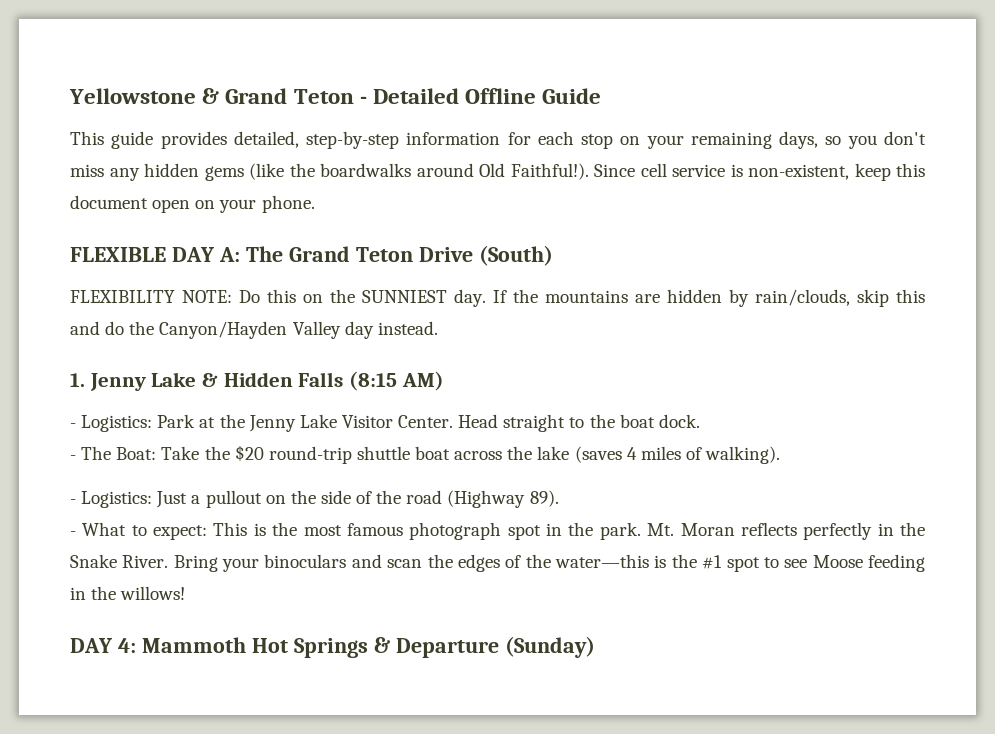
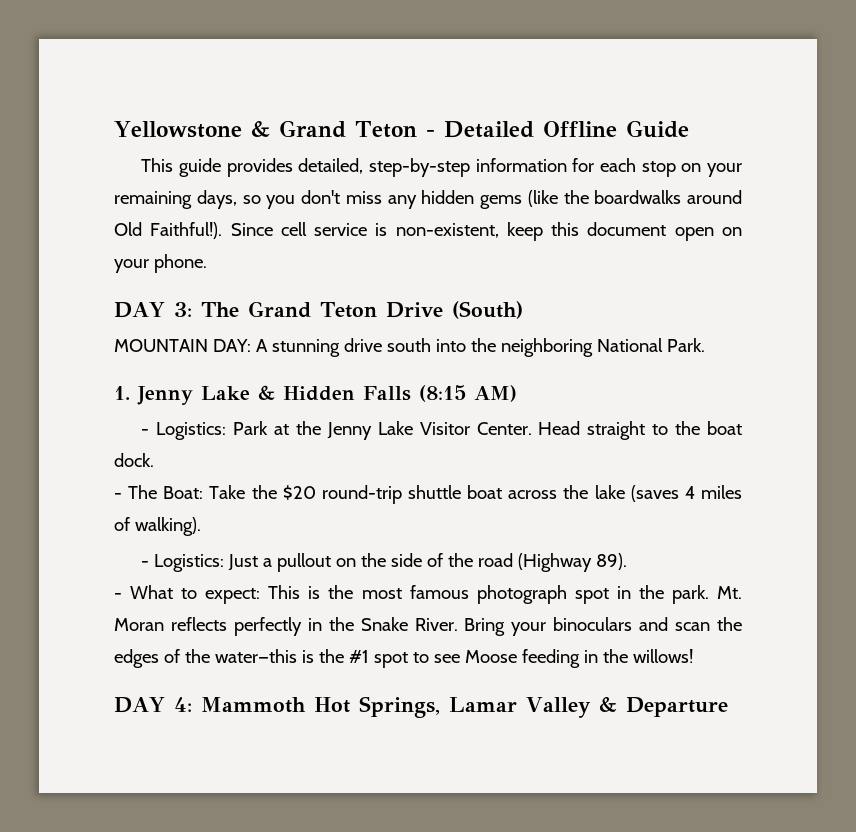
[70,247,240,262] FLEXIBLE DAY A: -> [114,302,192,318] DAY 3:
[70,289,925,307] [70,321,438,339] FLEXIBILITY NOTE: Do this on the SUNNIEST day. If the mountains are hidden by rain/clouds, skip this and do the Canyon/Hayden Valley day instead. -> [114,338,705,357] MOUNTAIN DAY: A stunning drive south into the neighboring National Park.
[293,638,368,658] Springs -> [358,696,591,718] Springs, Lamar Valley
[504,636,595,658] (Sunday) -> (728, 707) none

